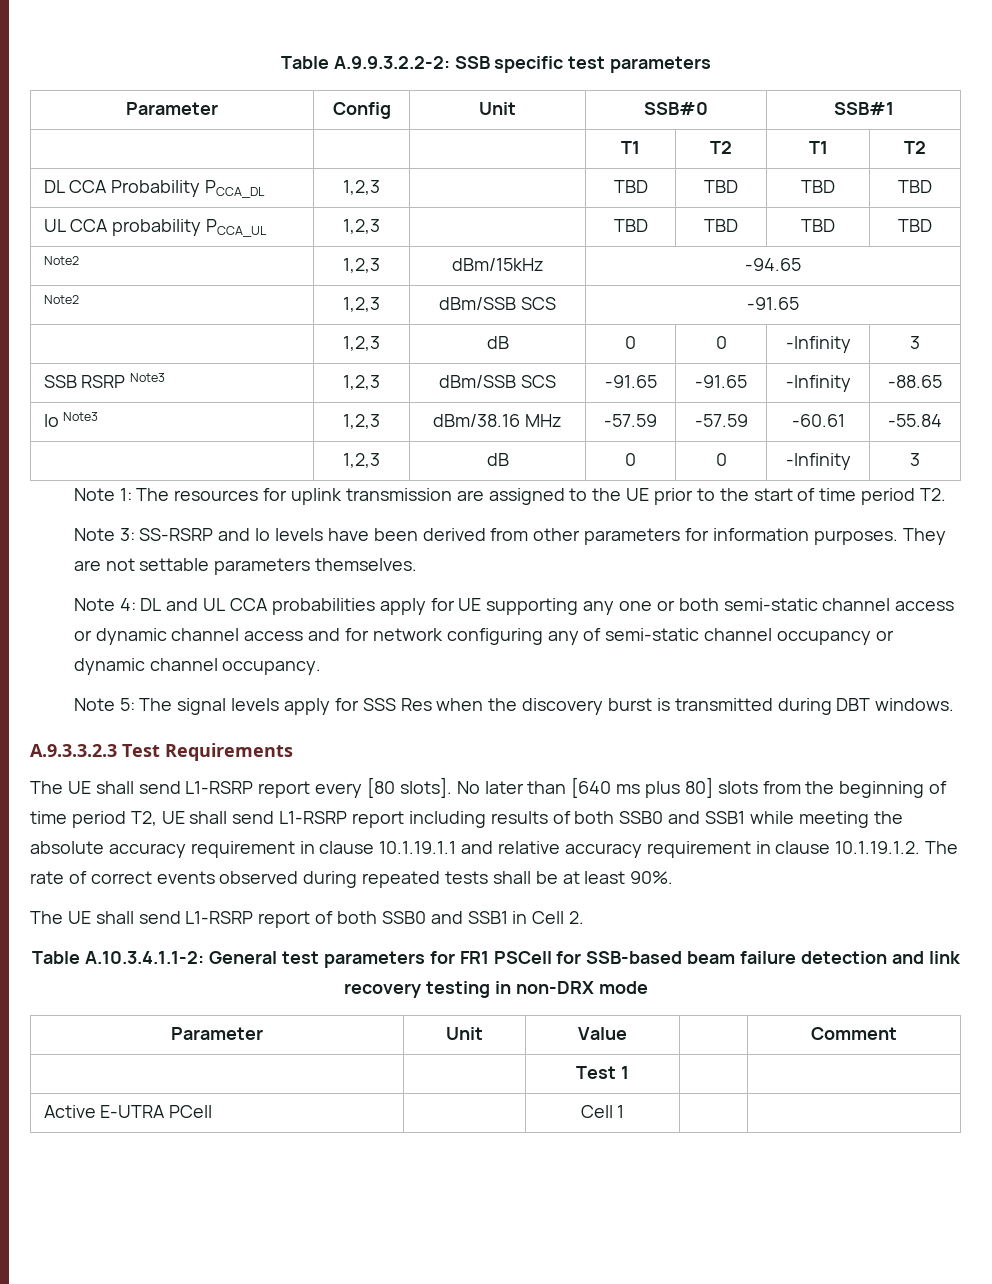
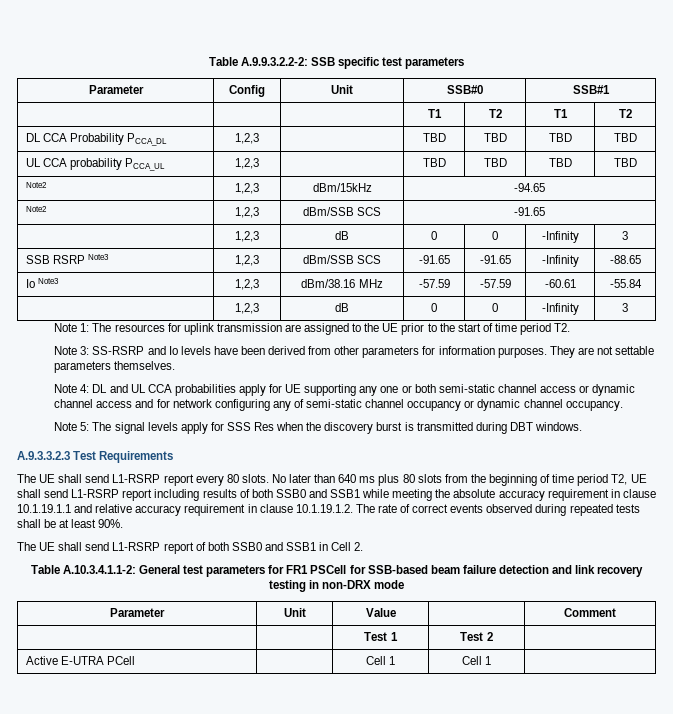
[367,777,452,798] [80 slots]. -> [226,474,269,483] 80 slots.
[571,777,612,798] [640 -> [338,474,357,483] 640
[684,777,713,798] 80] -> [402,474,415,483] 80
(629, 1072) none -> [460,632,493,641] Test 2
(625, 1111) none -> [461,656,492,665] Cell 1

